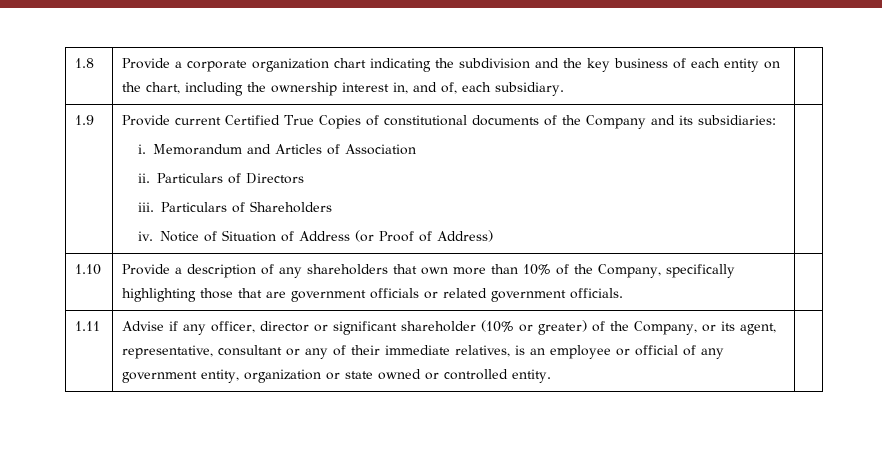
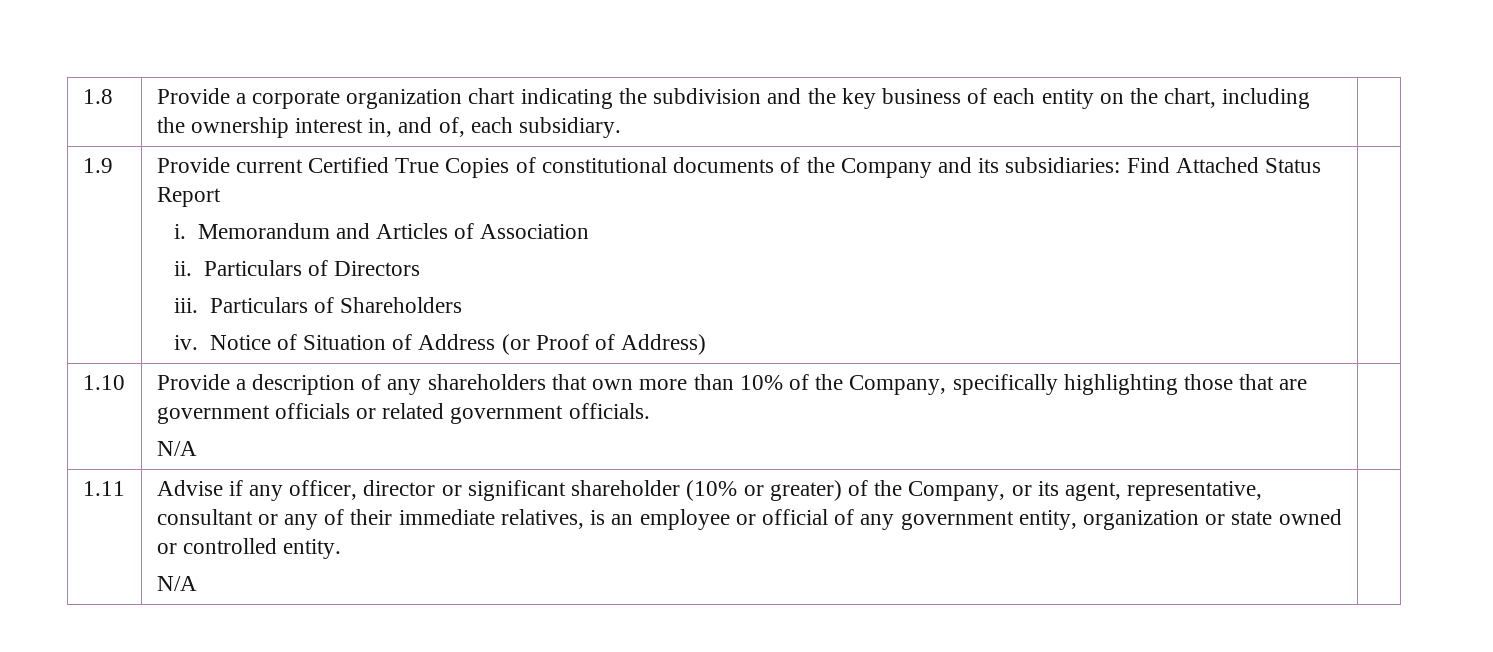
(777, 120) none -> [1126,157,1321,173] [156,187,221,207] Find Attached Status Report
(624, 293) none -> [156,441,197,456] // N/A
(552, 376) none -> [156,576,197,591] // N/A

